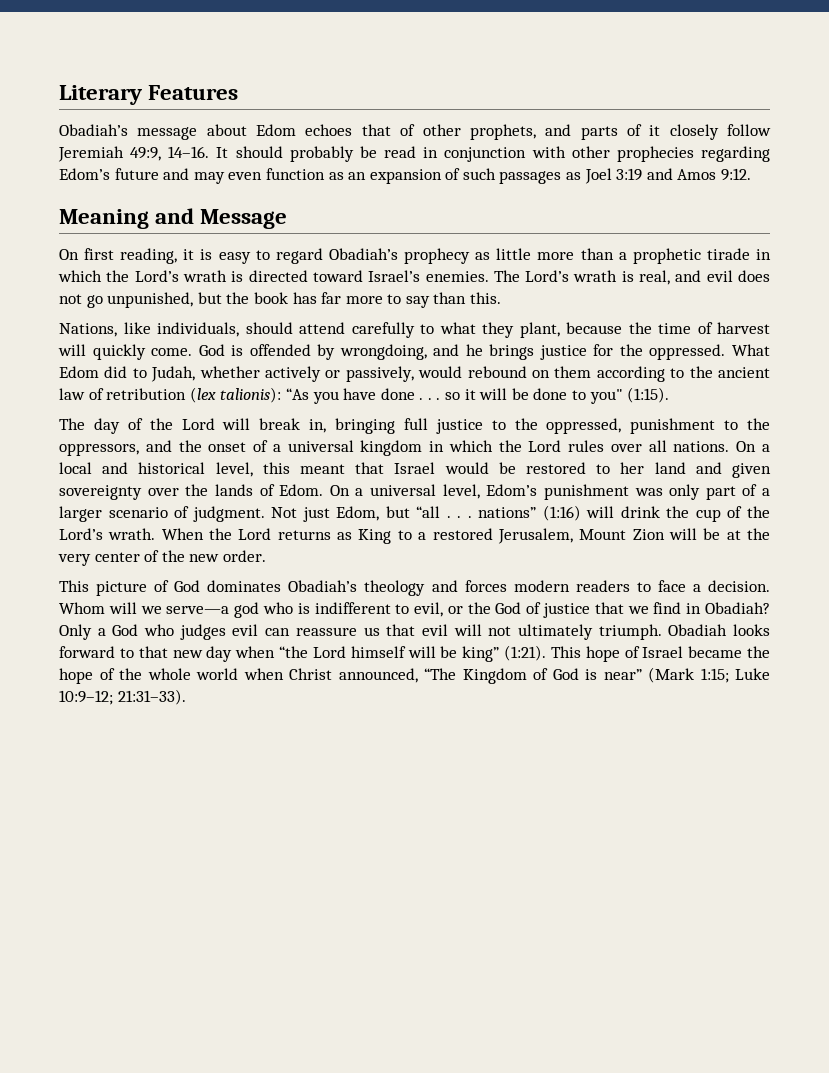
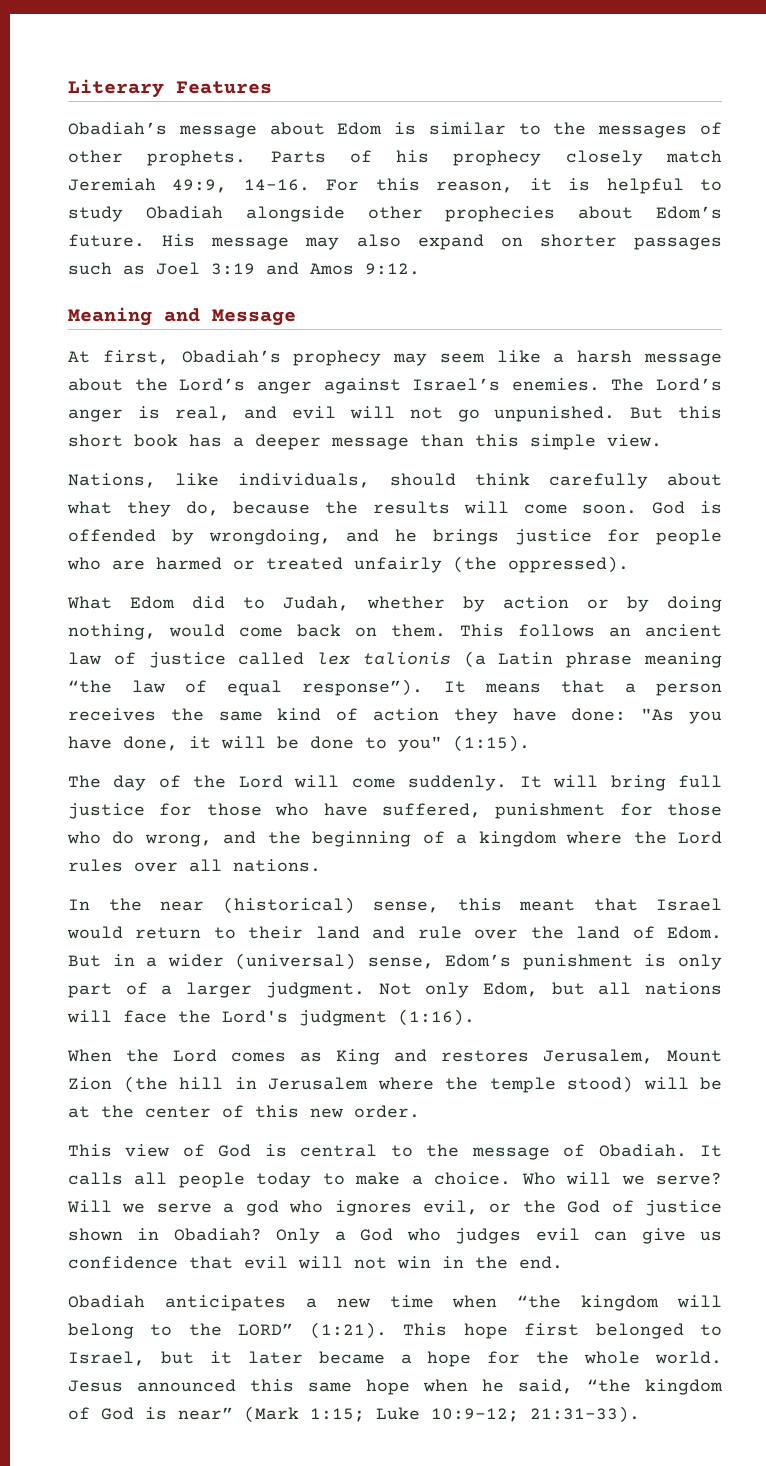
[305,124,771,140] [58,146,770,162] [59,168,562,184] echoes that of other prophets, and parts of it closely follow Jeremiah 49:9, 14–16. It should probably be read in conjunction with other prophecies regarding Edom’s future and may even function as an expansion of such passages -> [394,122,722,138] [68,150,722,166] [68,178,723,194] [68,206,722,222] [68,234,722,250] [68,262,112,275] is similar to the messages of other prophets. Parts of his prophecy closely match Jeremiah 49:9, 14–16. For this reason, it is helpful to study Obadiah alongside other prophecies about Edom’s future. His message may also expand on shorter passages such
[59,248,772,264] [58,270,363,282] On first reading, it is easy to regard Obadiah’s prophecy as little more than a prophetic tirade in which the Lord’s wrath is directed toward -> [68,350,722,366] [68,378,401,394] At first, Obadiah’s prophecy may seem like a harsh message about the Lord’s anger against
[573,270,618,282] wrath -> [68,409,123,422] anger
[738,270,770,282] does -> [350,406,396,419] will
[107,292,502,308] unpunished, but the book has far more to say than this. -> [494,406,722,422] [68,434,662,450] unpunished. But this short book has a deeper message than this simple view.
[299,322,434,338] attend carefully to -> [474,473,722,489] think carefully about
[519,322,560,338] plant, -> [185,501,219,516] do,
[658,322,770,334] [58,344,193,360] time of harvest will quickly come. -> [373,501,638,514] results will come soon.
[619,344,726,360] the oppressed. -> [656,529,722,545] [67,556,629,573] people who are harmed or treated unfairly (the oppressed). //
[265,366,770,382] [59,387,461,404] actively or passively, would rebound on them according to the ancient law of retribution (lex talionis): “As you have done . . . so -> [462,596,723,612] [68,624,722,640] [68,651,722,668] [68,679,722,696] [68,708,722,724] [68,736,178,751] by action or by doing nothing, would come back on them. This follows an ancient law of justice called lex talionis (a Latin phrase meaning “the law of equal response”). It means that a person receives the same kind of action they have done: "As you have done,
[259,418,770,434] [59,443,139,456] break in, bringing full justice to the oppressed, punishment to the oppressors, -> [351,775,722,791] [68,803,722,819] [67,831,212,847] come suddenly. It will bring full justice for those who have suffered, punishment for those who do wrong,
[208,440,493,456] onset of a universal kingdom in which -> [312,831,623,847] beginning of a kingdom where
[736,441,770,452] [59,462,253,477] On a local and historical level, -> [68,897,439,914] // In the near (historical) sense,
[498,462,772,478] [59,485,142,500] be restored to her land and given sovereignty -> [135,926,462,939] return to their land and rule
[214,484,253,496] lands -> [576,926,621,939] land
[329,484,480,499] On a universal level, -> [68,953,434,970] But in a wider (universal) sense,
[634,488,663,496] was -> [644,954,667,967] is
[108,506,190,518] scenario of -> (253, 990) none
[302,507,330,522] just -> [425,982,470,998] only
[416,505,770,522] [59,528,156,540] “all . . . nations” (1:16) will drink the cup of the Lord’s wrath. -> [598,982,722,995] [67,1009,475,1026] all nations will face the Lord's judgment (1:16). //
[277,530,331,540] returns -> [231,1052,286,1062] comes
[397,528,665,544] to a restored Jerusalem, Mount Zion -> [394,1049,722,1064] [68,1076,633,1093] and restores Jerusalem, Mount Zion (the hill in Jerusalem where the temple stood)
[58,554,91,566] very -> (134, 1111) none
[161,550,185,562] the -> [255,1105,299,1118] this
[96,580,770,596] [59,602,410,618] picture of God dominates Obadiah’s theology and forces modern readers to face a decision. Whom will we serve—a god who is indifferent to -> [125,1144,722,1160] [68,1172,722,1188] [67,1200,412,1216] view of God is central to the message of Obadiah. It calls all people today to make a choice. Who will we serve? Will we serve a god who ignores
[594,602,682,614] that we find -> [68,1228,123,1241] shown
[295,627,380,636] reassure us -> [641,1228,722,1244] [68,1256,178,1269] give us confidence
[517,624,770,640] [59,645,771,662] [59,668,527,684] ultimately triumph. Obadiah looks forward to that new day when “the Lord himself will be king” (1:21). This hope of Israel became the hope of the whole world when Christ announced, “The Kingdom -> [397,1256,563,1269] [68,1295,722,1311] [68,1322,722,1339] [68,1351,722,1367] [68,1379,723,1395] win in the end. // Obadiah anticipates a new time when “the kingdom will belong to the LORD” (1:21). This hope first belonged to Israel, but it later became a hope for the whole world. Jesus announced this same hope when he said, “the kingdom

